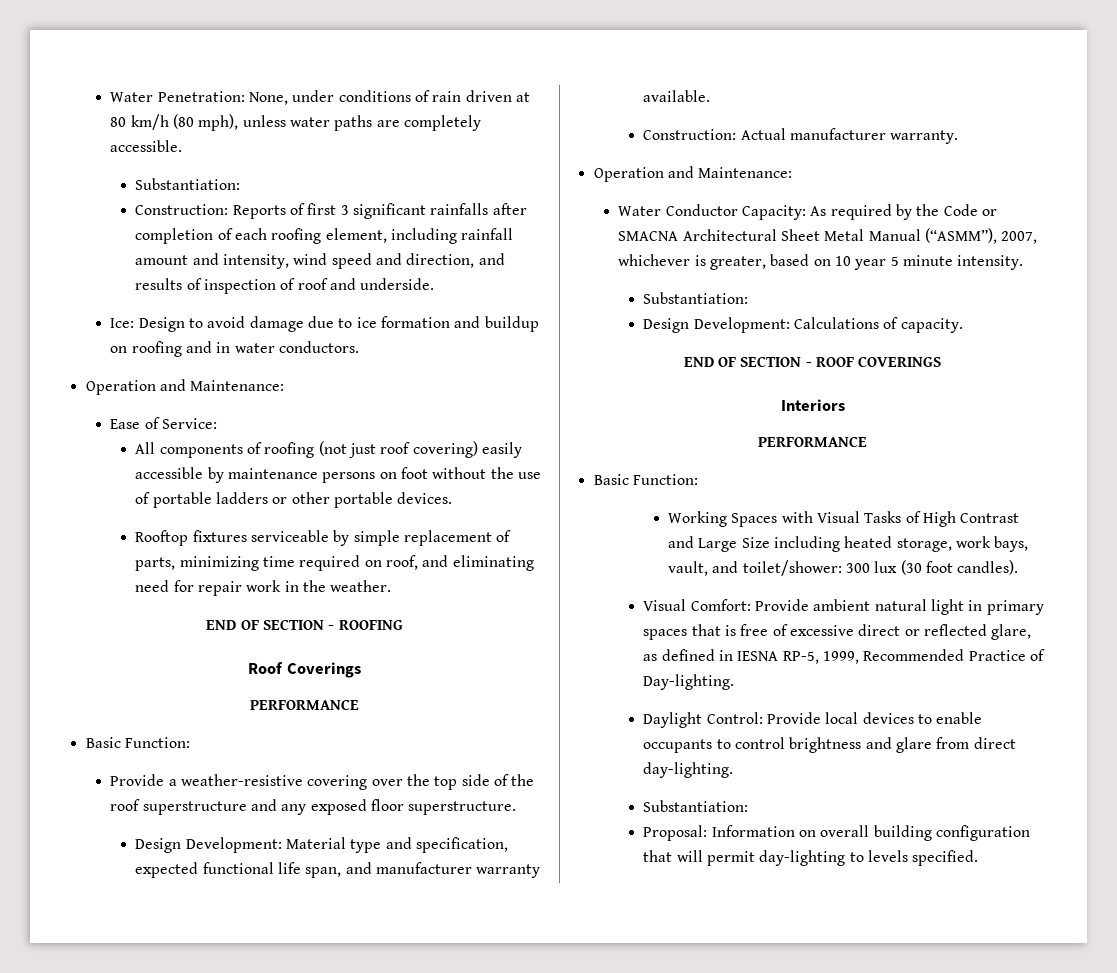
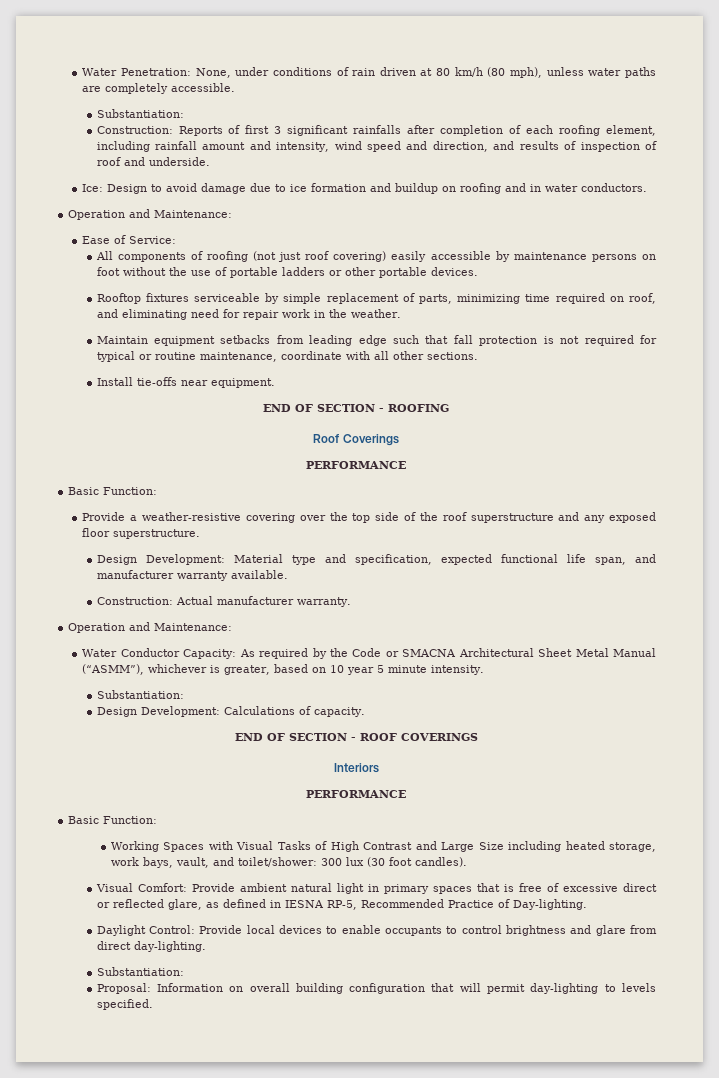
(392, 586) none -> [96,335,657,346] [96,351,478,362] [96,377,275,388] // Maintain equipment setbacks from leading edge such that fall protection is not required for typical or routine maintenance, coordinate with all other sections. // Install tie-offs near equipment.
[1001,231,1038,244] 2007, -> (145, 669) none
[822,651,859,664] 1999, -> (357, 905) none

